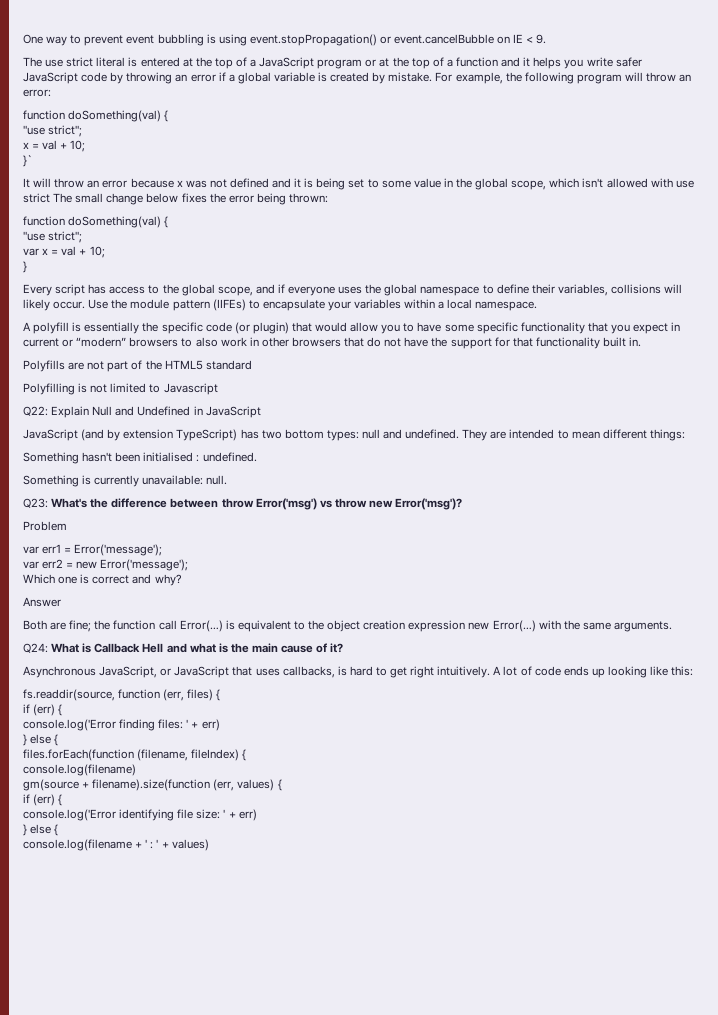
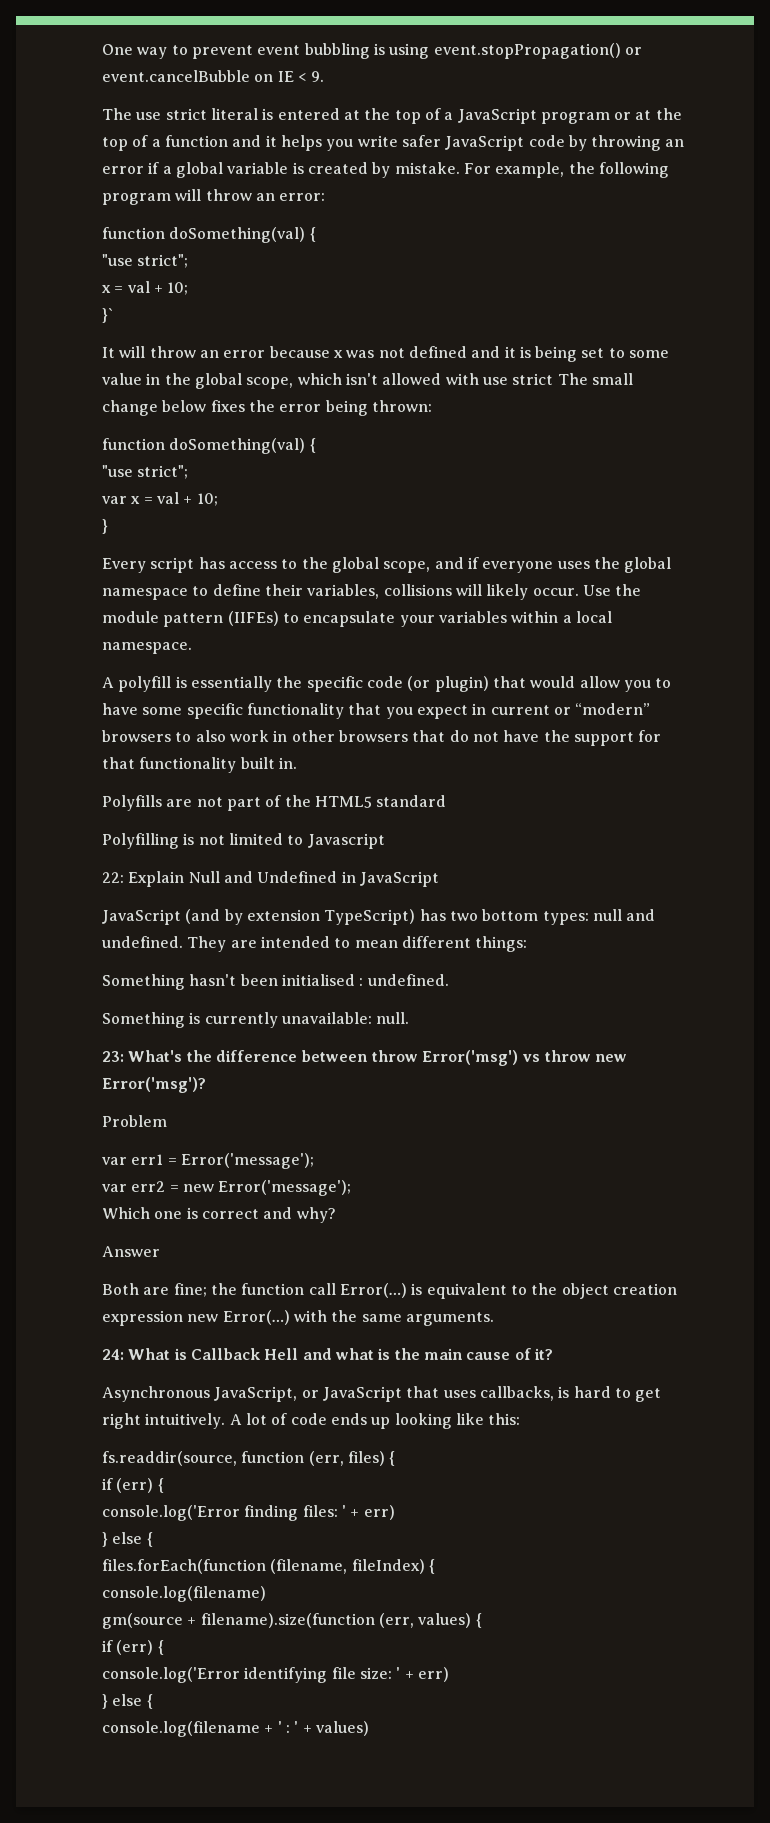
[23,406,48,416] Q22: -> [102,872,124,883] 22:
[23,498,48,508] Q23: -> [102,1051,124,1062] 23:
[23,643,48,653] Q24: -> [102,1349,124,1360] 24:

